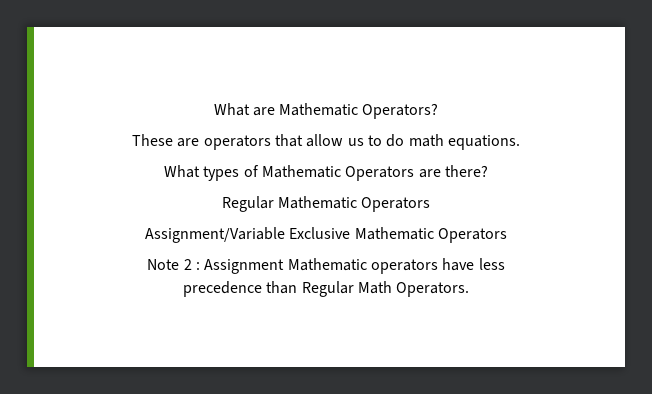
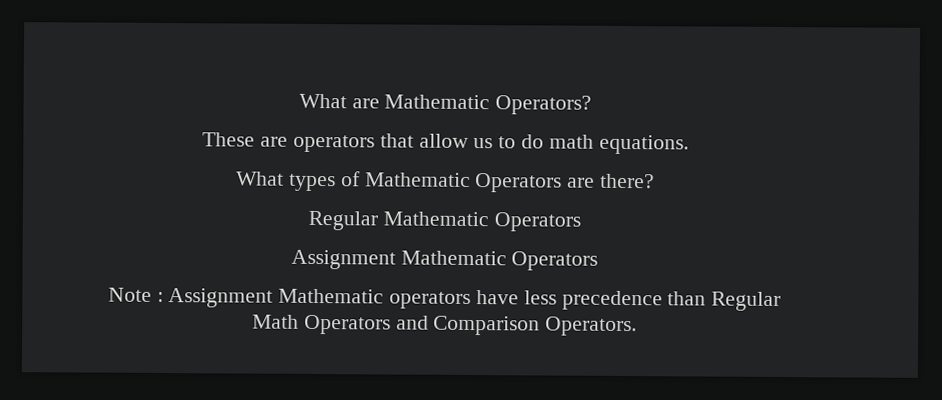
[145,227,351,243] Assignment/Variable Exclusive -> [290,249,396,270] Assignment
[183,259,192,270] 2 -> (152, 294) none
(392, 287) none -> [303,314,541,336] Operators and Comparison

